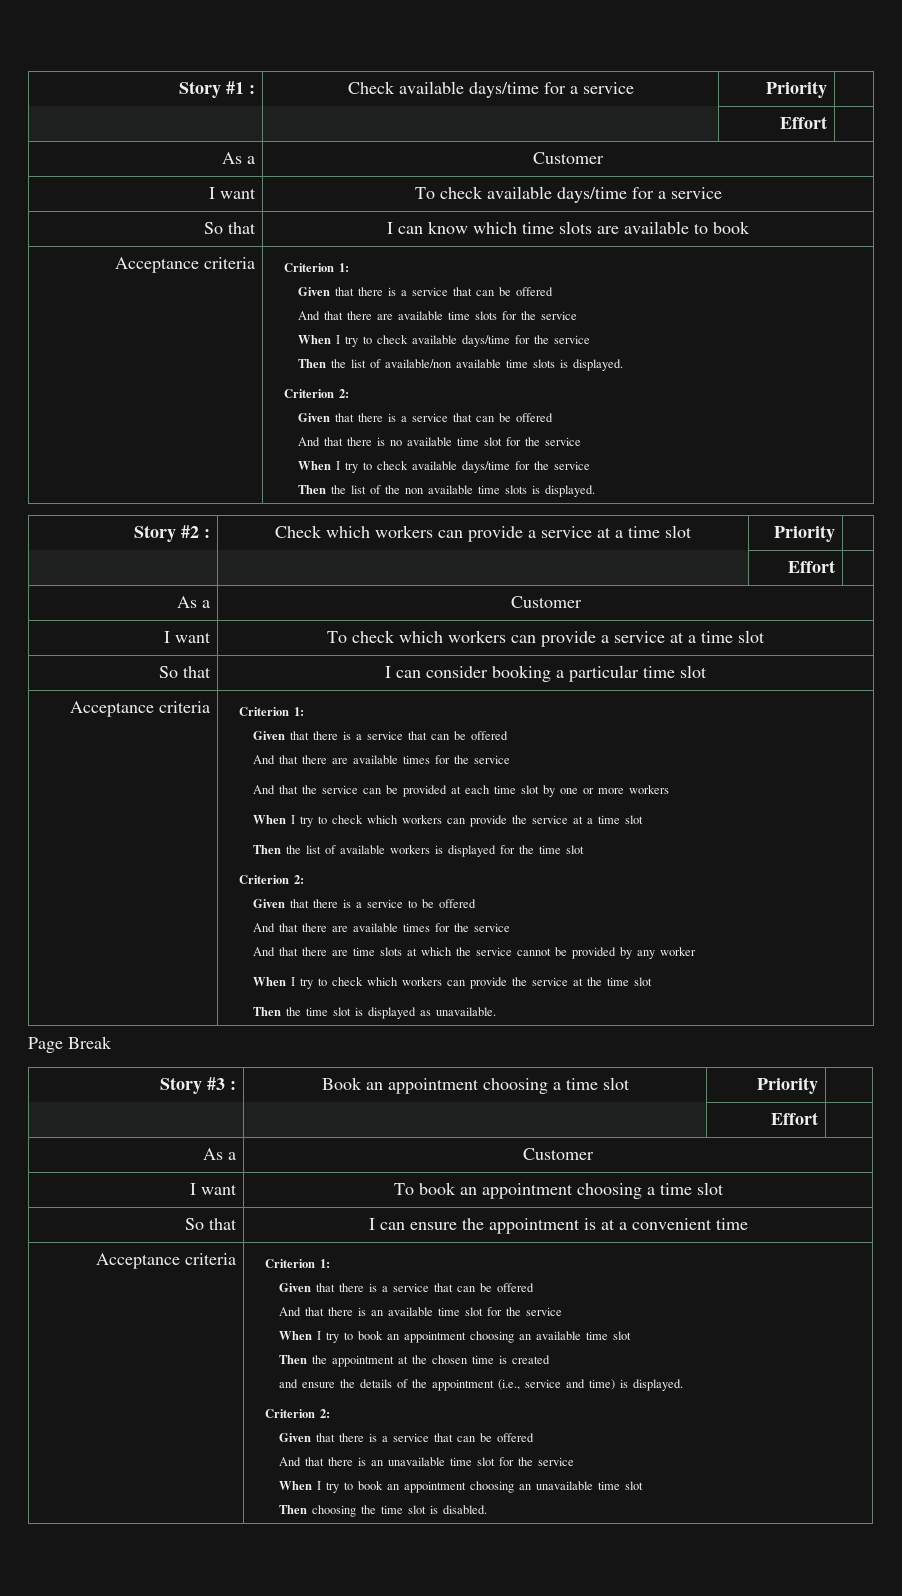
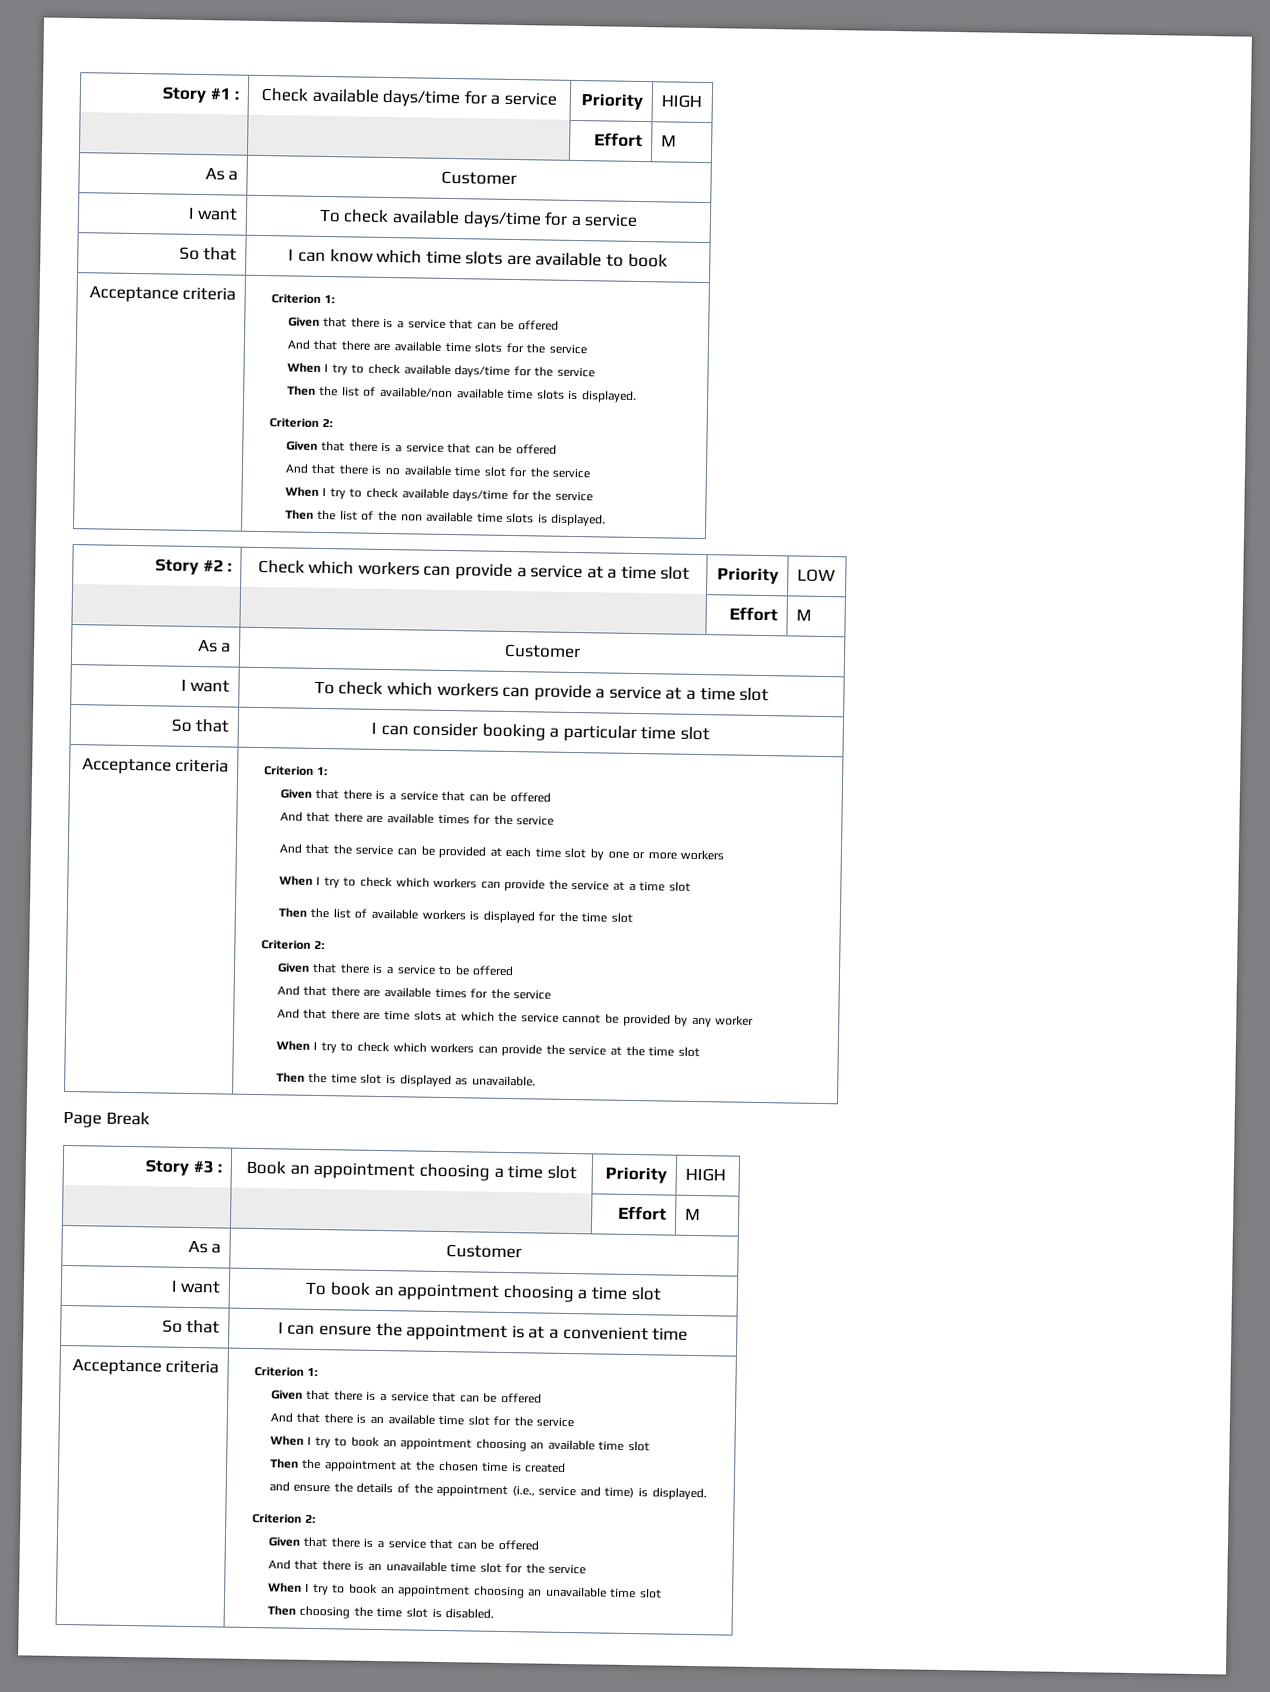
[779,116,827,129] // | | Effort | -> [660,94,702,108] [594,132,644,148] [660,134,677,147] HIGH // | | Effort | M
[787,560,835,573] // | | Effort | -> [796,568,836,583] [729,606,779,622] [795,608,812,621] LOW // | | Effort | M
[770,1112,818,1125] // | | Effort | -> [684,1167,726,1182] [618,1205,668,1221] [684,1207,701,1221] HIGH // | | Effort | M

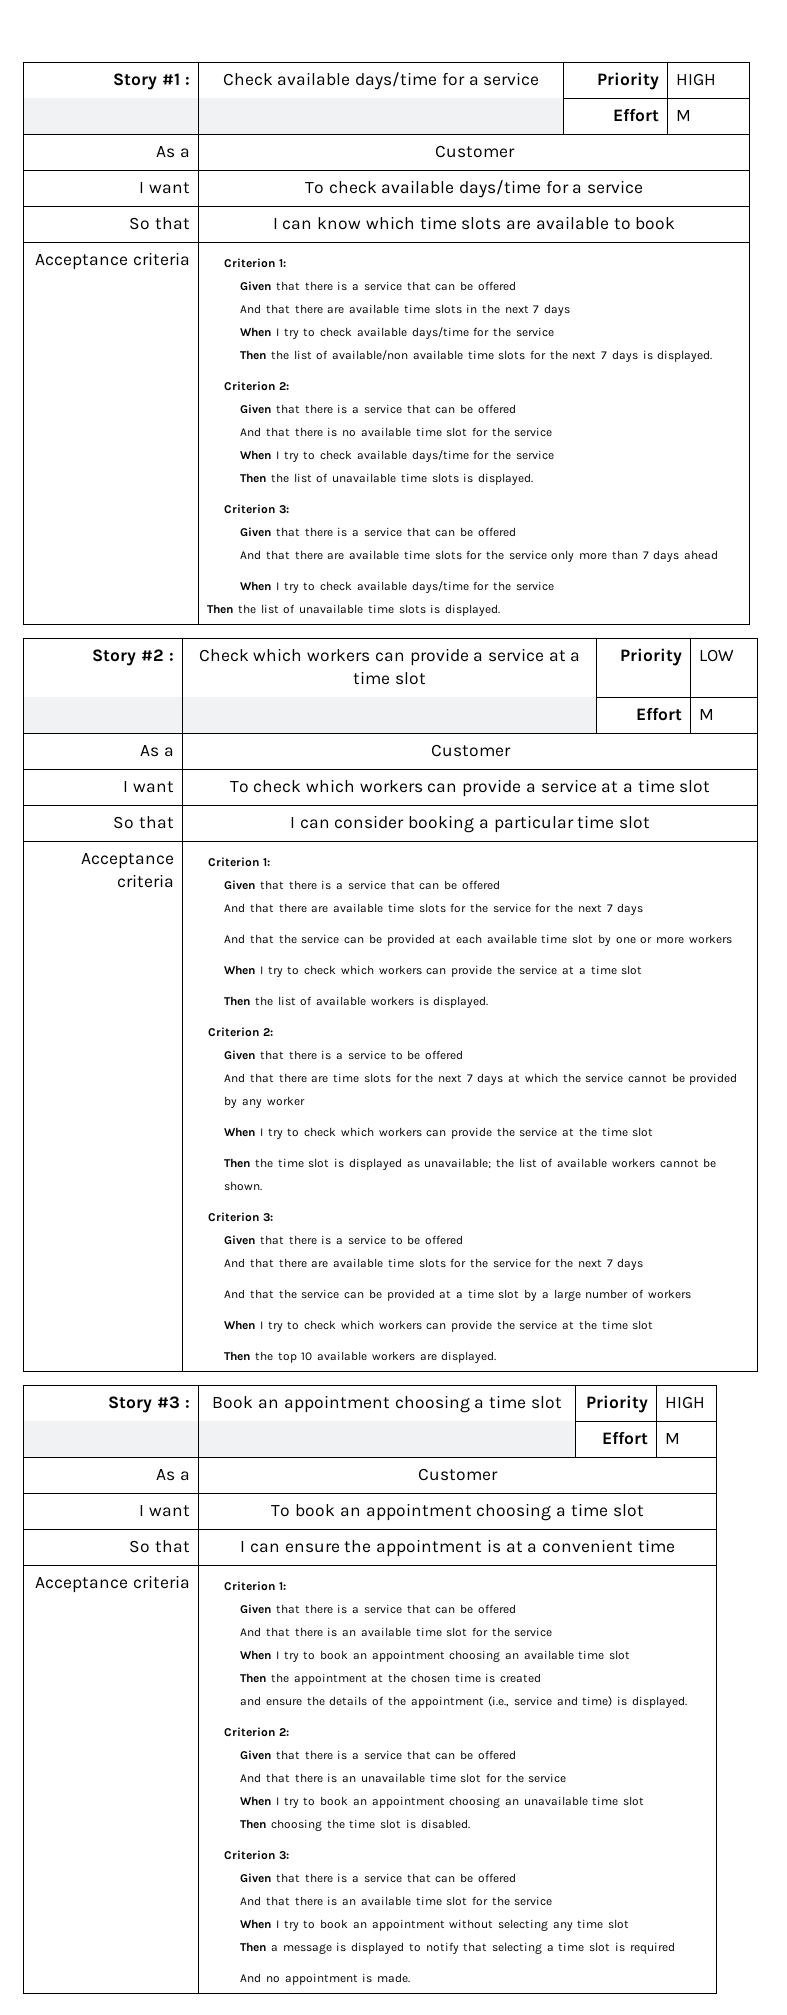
[505,342,587,355] for the service -> [466,304,571,316] in the next 7 days
(565, 394) none -> [529,350,638,362] for the next 7 days
[377,510,474,523] the non available -> [332,473,533,485] [223,504,290,514] [240,527,516,537] [240,550,719,562] [240,581,554,593] [207,604,364,614] unavailable time slots is displayed. // Criterion 3: // Given that there is a service that can be offered // And that there are available time slots for the service only more than 7 days ahead // When I try to check available days/time for the service // Then the list of unavailable
[437,814,555,826] times for the service -> [387,903,644,915] time slots for the service for the next 7 days
(532, 852) none -> [486,934,537,944] available
[482,910,634,924] displayed for the time slot -> [433,996,489,1008] displayed.
[383,987,552,1000] [276,1008,442,1021] available times for the service // And that there are time slots -> [333,1073,504,1085] time slots for the next 7 days
[471,1075,536,1087] [63,1110,150,1128] unavailable. // Page Break -> [424,1158,717,1169] [224,1181,263,1191] [207,1212,274,1222] [224,1235,463,1245] [224,1258,644,1270] [224,1289,691,1301] [224,1320,654,1332] [224,1351,497,1363] unavailable; the list of available workers cannot be shown. // Criterion 3: // Given that there is a service to be offered // And that there are available time slots for the service for the next 7 days // And that the service can be provided at a time slot by a large number of workers // When I try to check which workers can provide the service at the time slot // Then the top 10 available workers are displayed.
(495, 1613) none -> [223,1850,290,1860] [240,1873,516,1883] [240,1896,553,1906] [240,1919,630,1931] [240,1942,675,1954] [240,1973,411,1985] // Criterion 3: // Given that there is a service that can be offered // And that there is an available time slot for the service // When I try to book an appointment without selecting any time slot // Then a message is displayed to notify that selecting a time slot is required // And no appointment is made.

